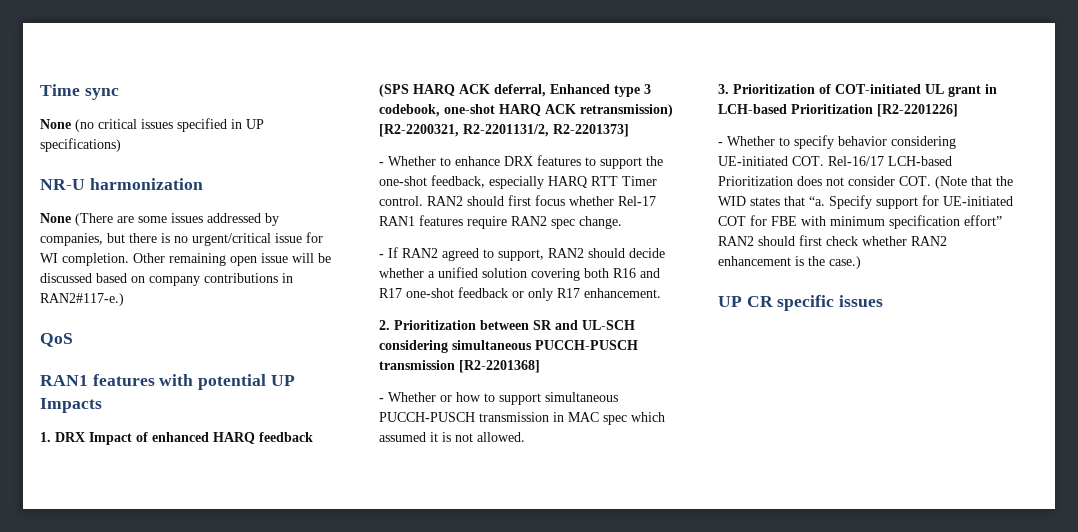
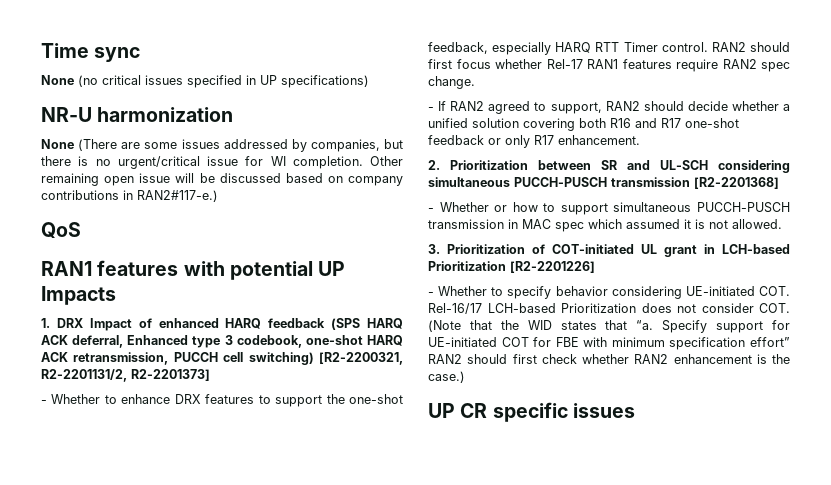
[580,104,673,117] retransmission) -> [73,352,314,365] retransmission, PUCCH cell switching)

